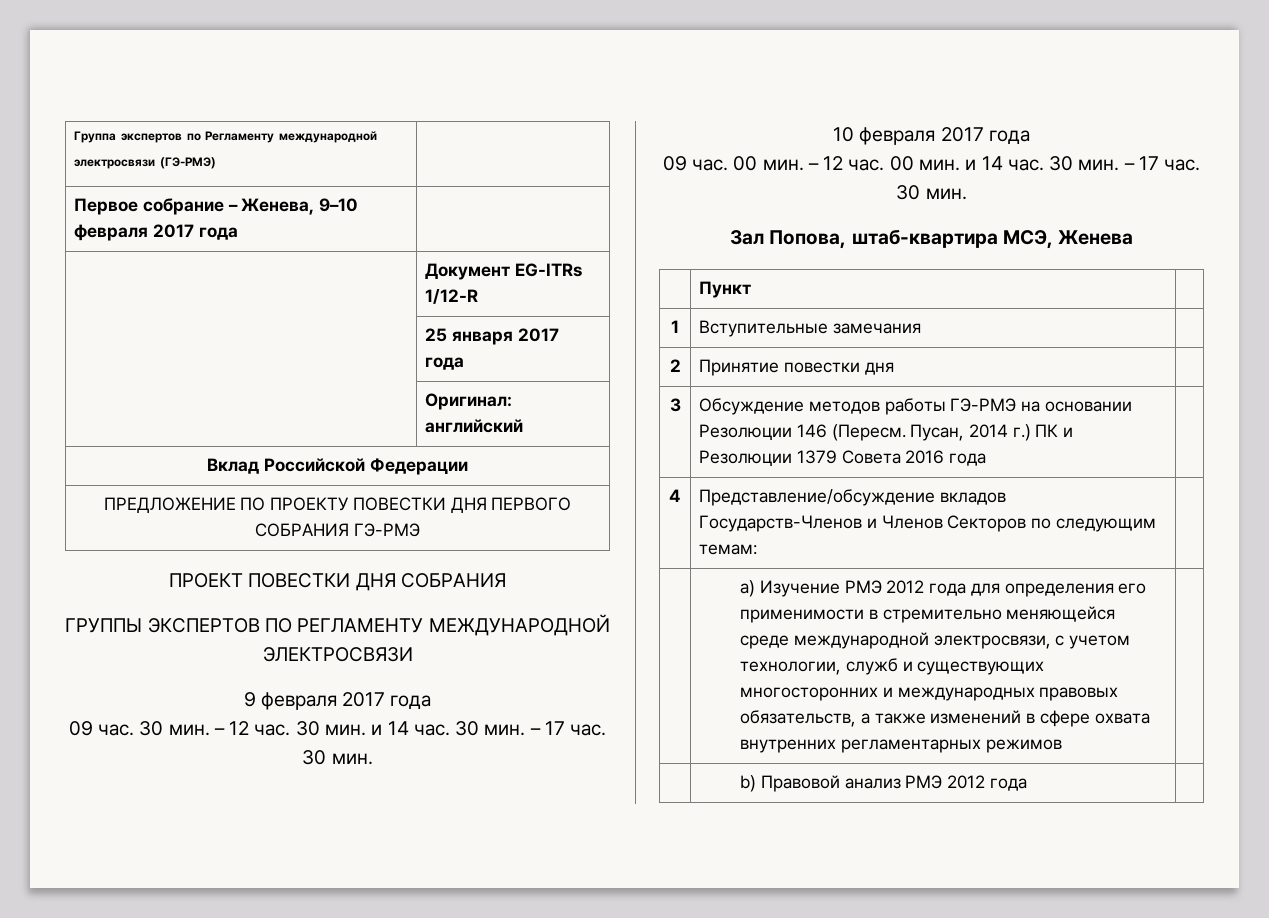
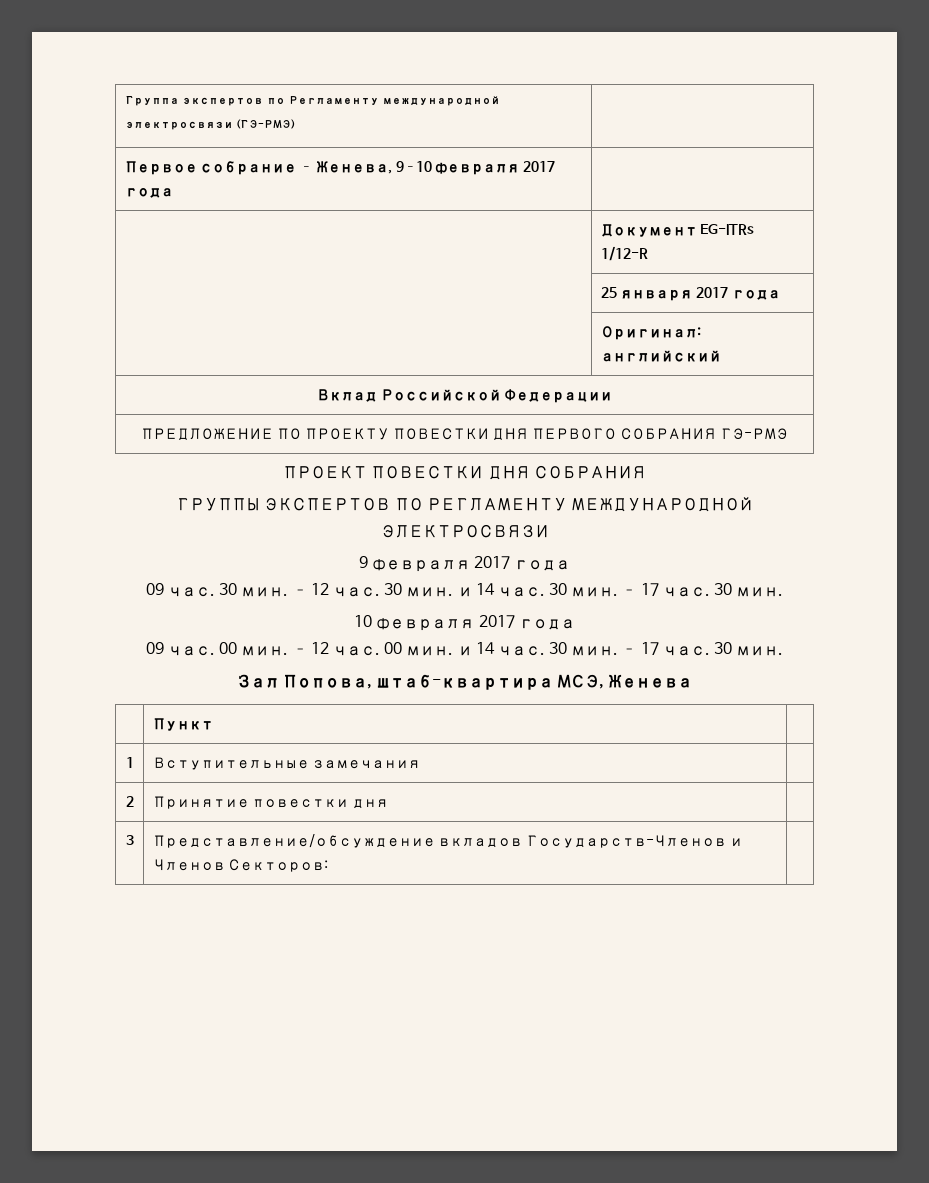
[699,398,1132,415] [699,424,1074,441] [699,450,986,466] [669,489,681,502] | Обсуждение методов работы ГЭ-РМЭ на основании Резолюции 146 (Пересм. Пусан, 2014 г.) ПК и Резолюции 1379 Совета 2016 года | // 4 -> (134, 840) none
[947,515,1156,532] [699,544,758,555] [740,580,1147,597] [740,606,1116,623] [740,632,1131,649] [740,658,1045,675] [740,687,1119,701] [740,710,1150,727] [740,739,1062,753] [740,775,1027,792] Секторов по следующим темам: | // | а) Изучение РМЭ 2012 года для определения его применимости в стремительно меняющейся среде международной электросвязи, с учетом технологии, служб и существующих многосторонних и международных правовых обязательств, а также изменений в сфере охвата внутренних регламентарных режимов | // | b) Правовой анализ РМЭ 2012 года -> [228,859,329,872] Секторов:

